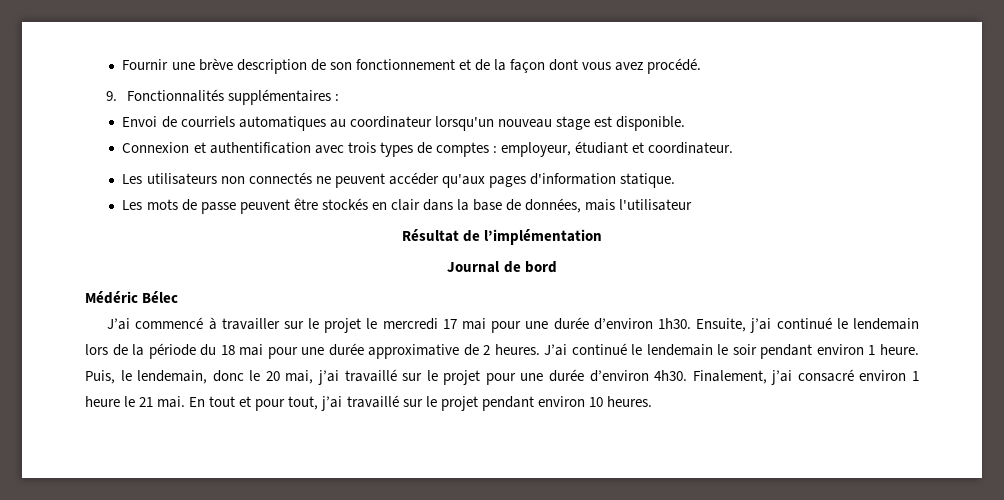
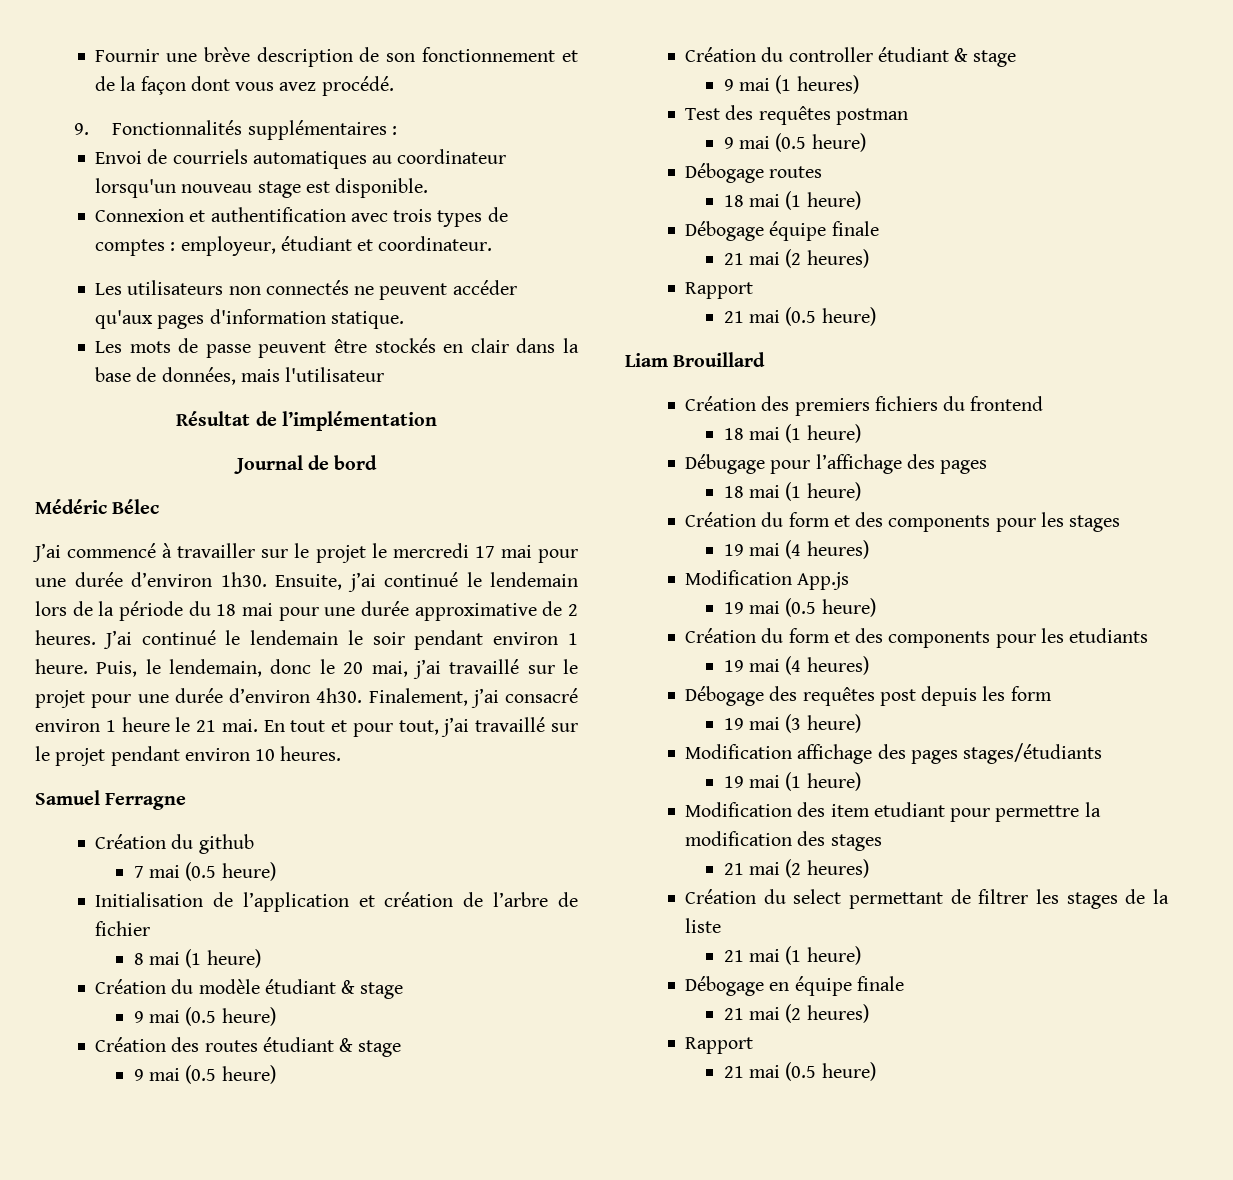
(652, 401) none -> [35,790,187,810] [95,834,254,854] [133,862,276,881] [95,892,578,912] [95,921,151,936] [133,949,261,968] [95,979,404,999] [133,1007,276,1026] [95,1037,402,1057] [133,1065,276,1084] [685,47,1017,67] [723,75,859,94] [685,105,908,125] [723,133,866,152] [685,163,823,183] [723,191,861,210] [685,221,879,241] [723,249,869,268] [685,282,754,299] [723,307,876,326] [625,352,766,367] [685,396,1044,416] [723,424,861,443] [685,454,988,474] [723,482,861,501] [685,512,1121,532] [723,540,869,559] [685,570,850,590] [723,598,876,617] [685,628,1149,648] [723,656,869,675] [685,686,1052,706] [723,714,861,733] [685,743,1103,764] [723,772,861,791] [685,802,1101,822] [685,831,882,851] [723,859,869,878] [685,889,1169,909] [685,918,722,933] [723,946,861,965] [685,976,904,996] [723,1004,869,1023] [685,1037,754,1054] [723,1062,876,1081] // Samuel Ferragne // Création du github // 7 mai (0.5 heure) // Initialisation de l’application et création de l’arbre de fichier // 8 mai (1 heure) // Création du modèle étudiant & stage // 9 mai (0.5 heure) // Création des routes étudiant & stage // 9 mai (0.5 heure) // Création du controller étudiant & stage // 9 mai (1 heures) // Test des requêtes postman // 9 mai (0.5 heure) // Débogage routes // 18 mai (1 heure) // Débogage équipe finale // 21 mai (2 heures) // Rapport // 21 mai (0.5 heure) // Liam Brouillard // Création des premiers fichiers du frontend // 18 mai (1 heure) // Débugage pour l’affichage des pages // 18 mai (1 heure) // Création du form et des components pour les stages // 19 mai (4 heures) // Modification App.js // 19 mai (0.5 heure) // Création du form et des components pour les etudiants // 19 mai (4 heures) // Débogage des requêtes post depuis les form // 19 mai (3 heure) // Modification affichage des pages stages/étudiants // 19 mai (1 heure) // Modification des item etudiant pour permettre la modification des stages // 21 mai (2 heures) // Création du select permettant de filtrer les stages de la liste // 21 mai (1 heure) // Débogage en équipe finale // 21 mai (2 heures) // Rapport // 21 mai (0.5 heure)

